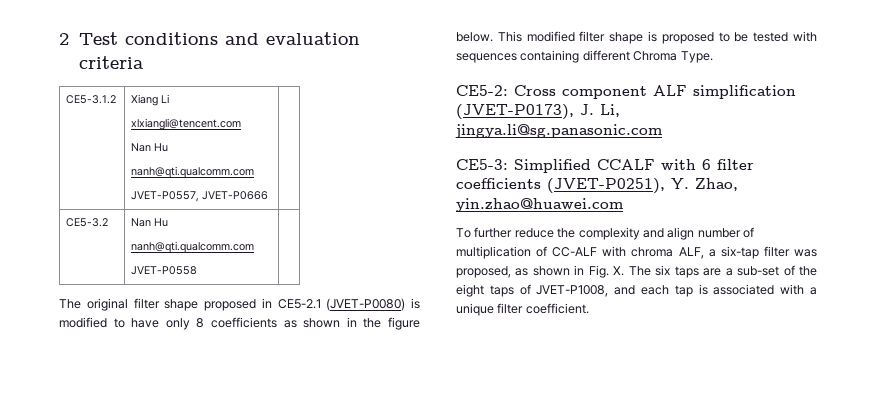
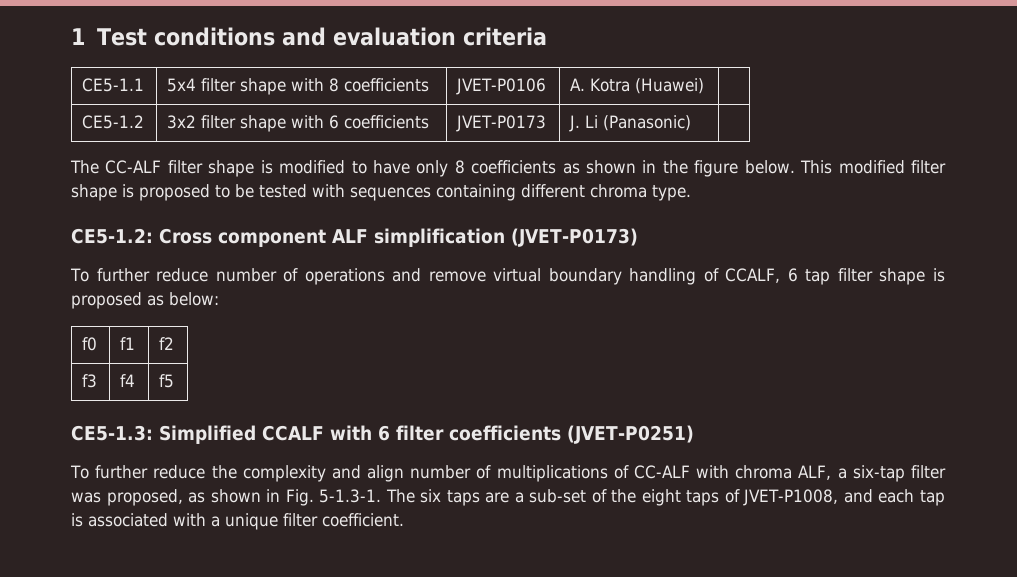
[59,33,69,45] 2 -> [71,28,85,45] 1
[66,95,117,104] [131,94,170,106] [131,118,242,130] [131,143,169,152] [131,166,255,178] [131,191,269,202] [66,218,109,227] [131,218,169,227] [131,241,255,253] [131,266,198,275] [59,298,406,311] CE5-3.1.2 | Xiang Li // xlxiangli@tencent.com // Nan Hu // nanh@qti.qualcomm.com // JVET-P0557, JVET-P0666 | // CE5-3.2 | Nan Hu // nanh@qti.qualcomm.com // JVET-P0558 | // The original filter shape proposed in CE5-2.1 (JVET-P0080) -> [82,78,145,92] [167,78,430,95] [456,78,547,95] [570,78,705,94] [82,115,145,129] [167,115,430,132] [456,115,547,132] [569,115,692,132] [70,160,255,177] CE5-1.1 | 5x4 filter shape with 8 coefficients | JVET-P0106 | A. Kotra (Huawei) | // CE5-1.2 | 3x2 filter shape with 6 coefficients | JVET-P0173 | J. Li (Panasonic) | // The CC-ALF filter shape
[633,51,713,63] [456,85,508,96] Chroma Type. // CE5-2: -> [590,184,691,201] [71,228,153,244] chroma type. // CE5-1.2:
[456,104,620,120] [455,124,662,138] [456,159,508,170] (JVET-P0173), J. Li, jingya.li@sg.panasonic.com // CE5-3: -> [511,228,638,247] [70,268,945,285] [71,292,219,309] [82,337,98,351] [120,337,136,350] [159,337,175,350] [82,374,98,388] [120,374,136,387] [159,374,175,388] [71,425,153,441] (JVET-P0173) // To further reduce number of operations and remove virtual boundary handling of CCALF, 6 tap filter shape is proposed as below: // f0 | f1 | f2 // f3 | f4 | f5 // CE5-1.3:
[547,178,738,194] [456,198,623,212] (JVET-P0251), Y. Zhao, yin.zhao@huawei.com -> [567,425,694,444] (JVET-P0251)
[456,246,531,259] multiplication -> [496,465,608,482] multiplications
[613,266,625,276] X. -> [319,489,382,503] 5-1.3-1.

